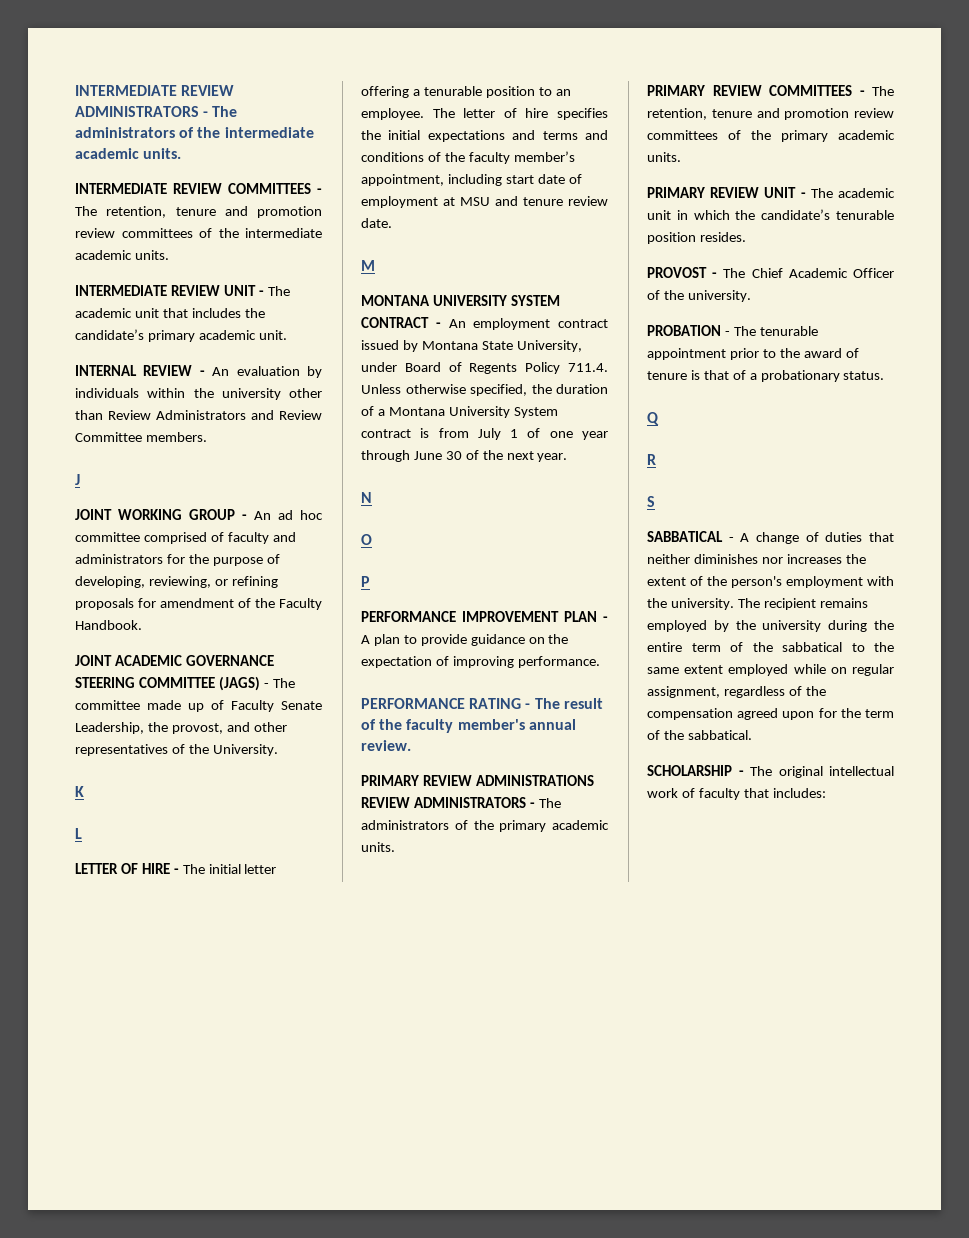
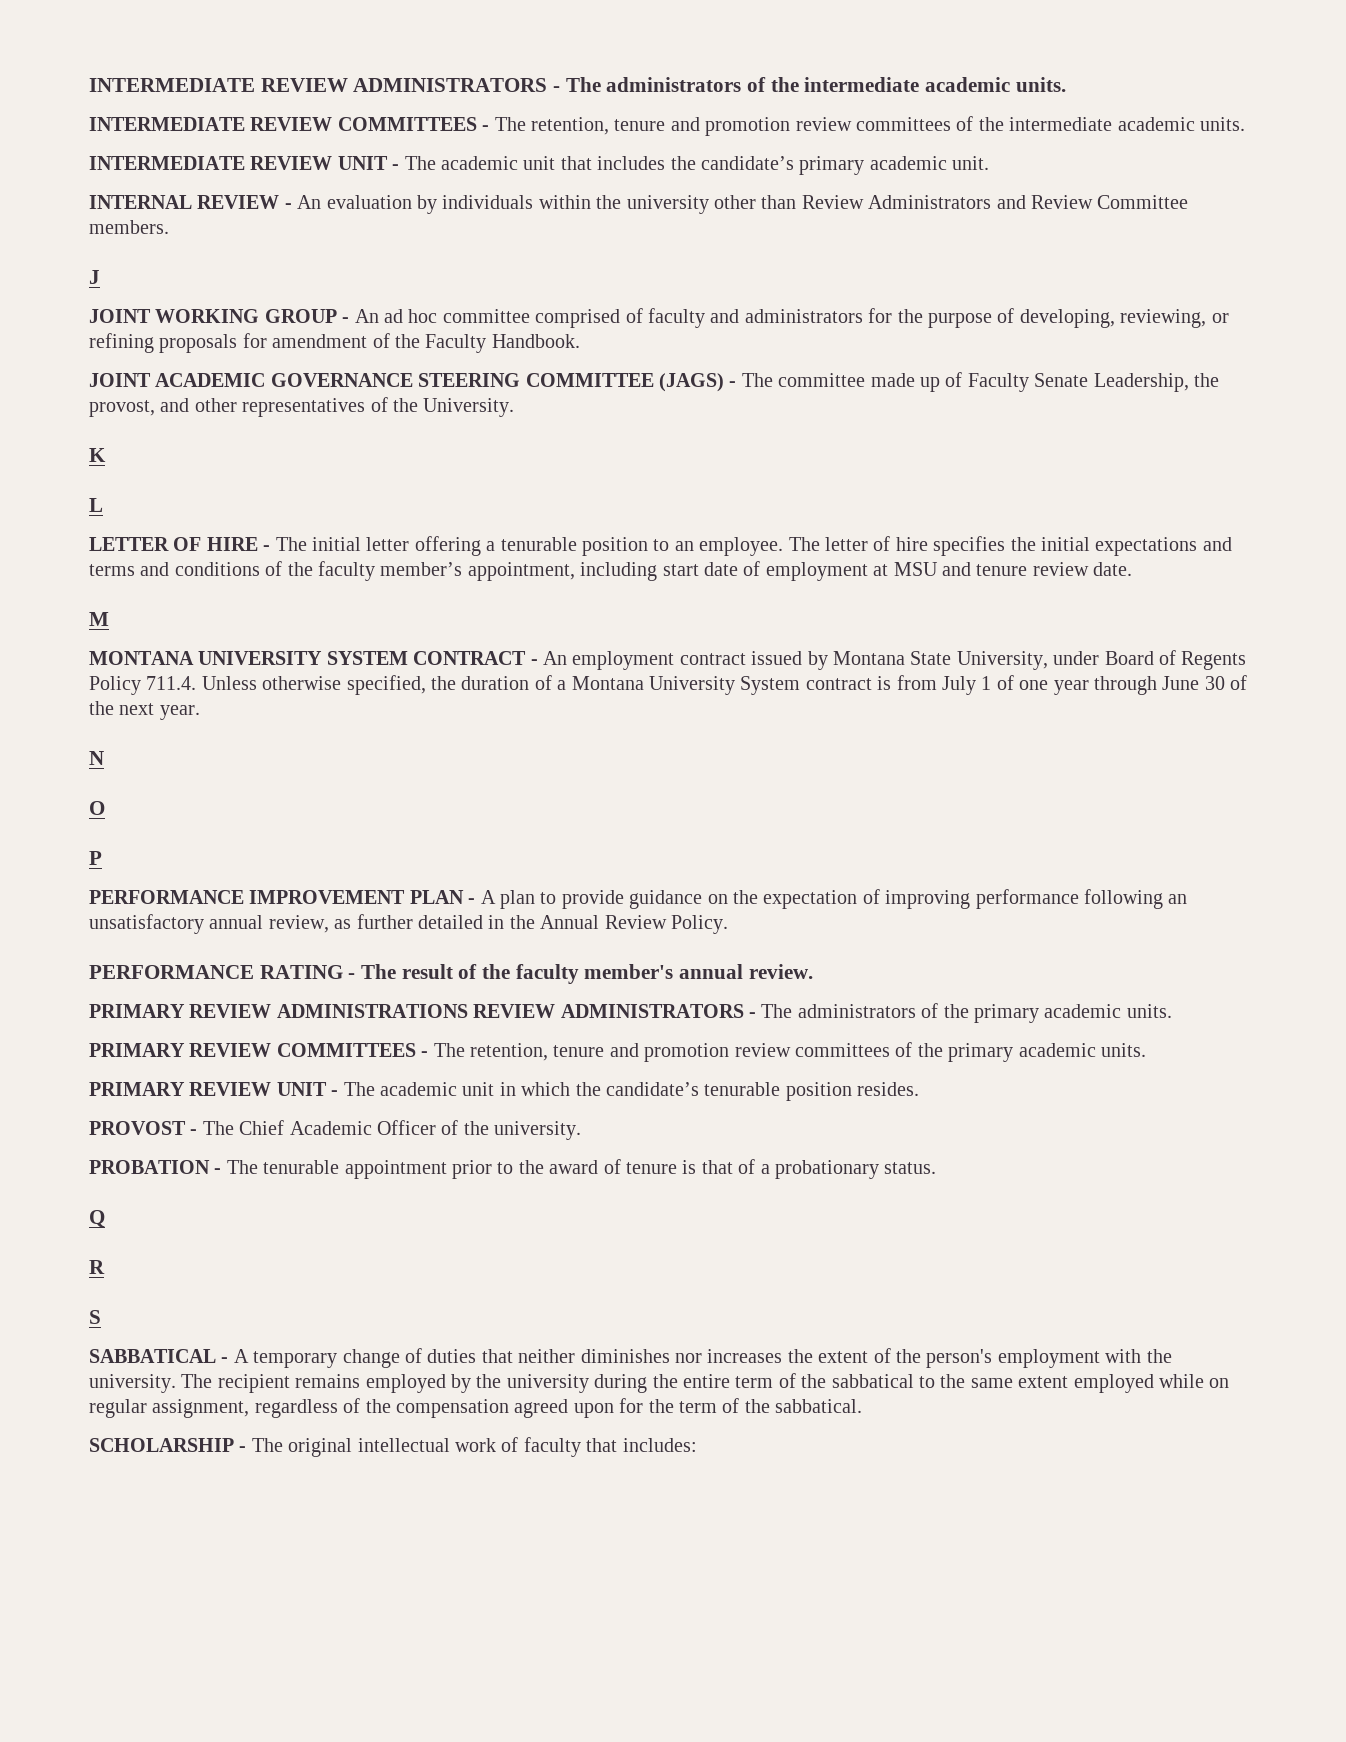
[517,656,600,668] performance. -> [975,889,1188,909] [89,914,728,934] performance following an unsatisfactory annual review, as further detailed in the Annual Review Policy.
(750, 537) none -> [253,1351,338,1368] temporary

